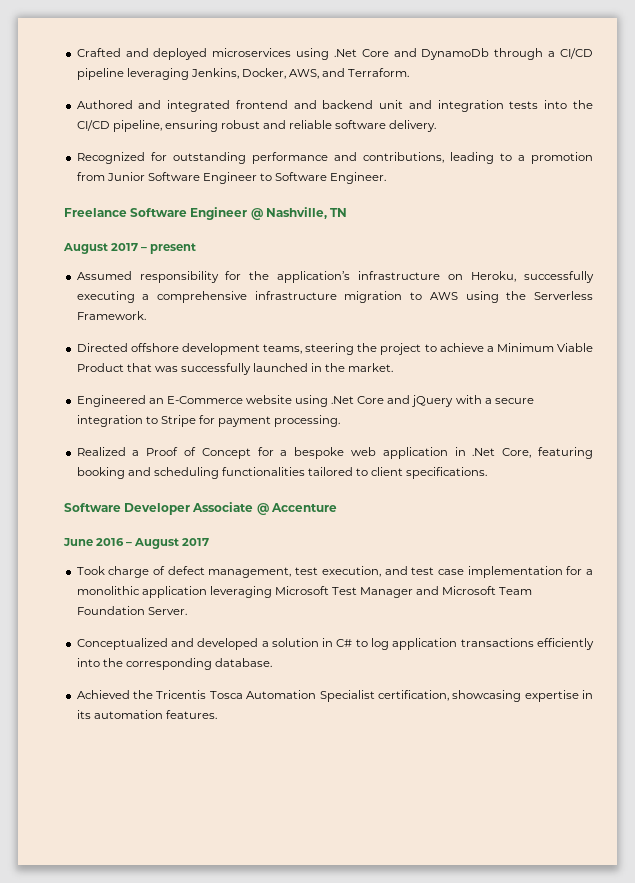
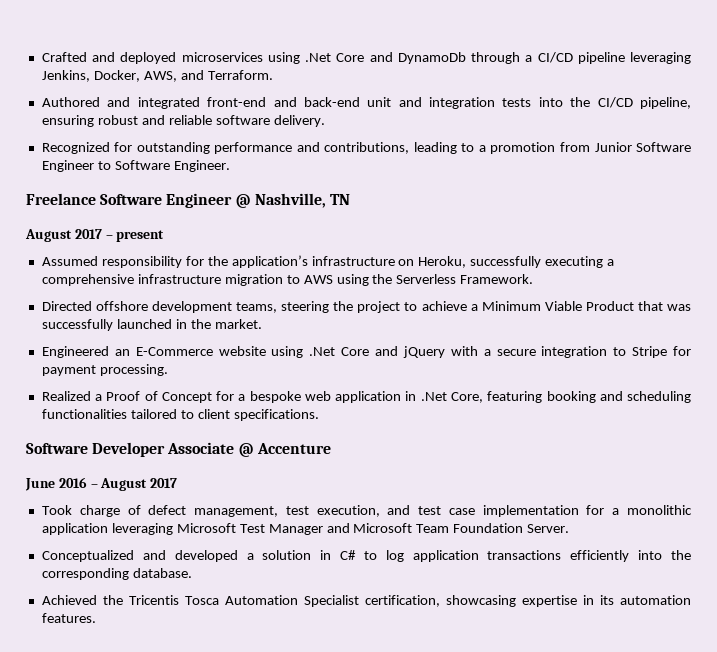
[235,100,374,109] frontend and backend -> [207,97,360,107] front-end and back-end

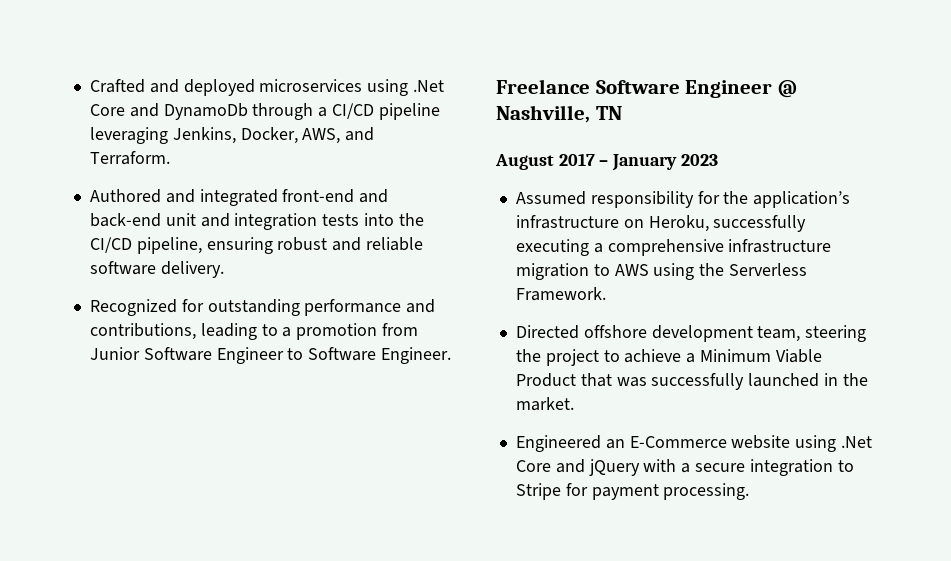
[116,230,165,242] present -> [612,154,718,171] January 2023
[236,302,278,313] teams, -> [757,326,801,342] team,
[41,391,691,403] [41,409,319,421] [26,442,331,457] [25,477,178,491] [41,505,693,517] [41,523,570,535] [41,550,692,562] [41,568,192,580] [41,595,691,607] [41,613,96,623] // Realized a Proof of Concept for a bespoke web application in .Net Core, featuring booking and scheduling functionalities tailored to client specifications. // Software Developer Associate @ Accenture // June 2016 – August 2017 // Took charge of defect management, test execution, and test case implementation for a monolithic application leveraging Microsoft Test Manager and Microsoft Team Foundation Server. // Conceptualized and developed a solution in C# to log application transactions efficiently into the corresponding database. // Achieved the Tricentis Tosca Automation Specialist certification, showcasing expertise in its automation features. -> (750, 491) none

